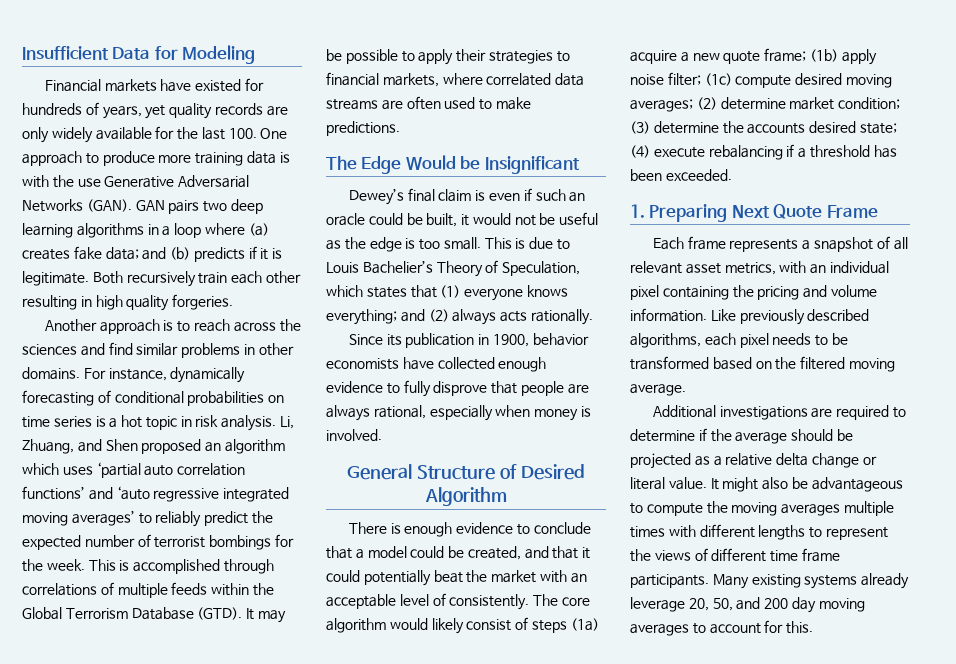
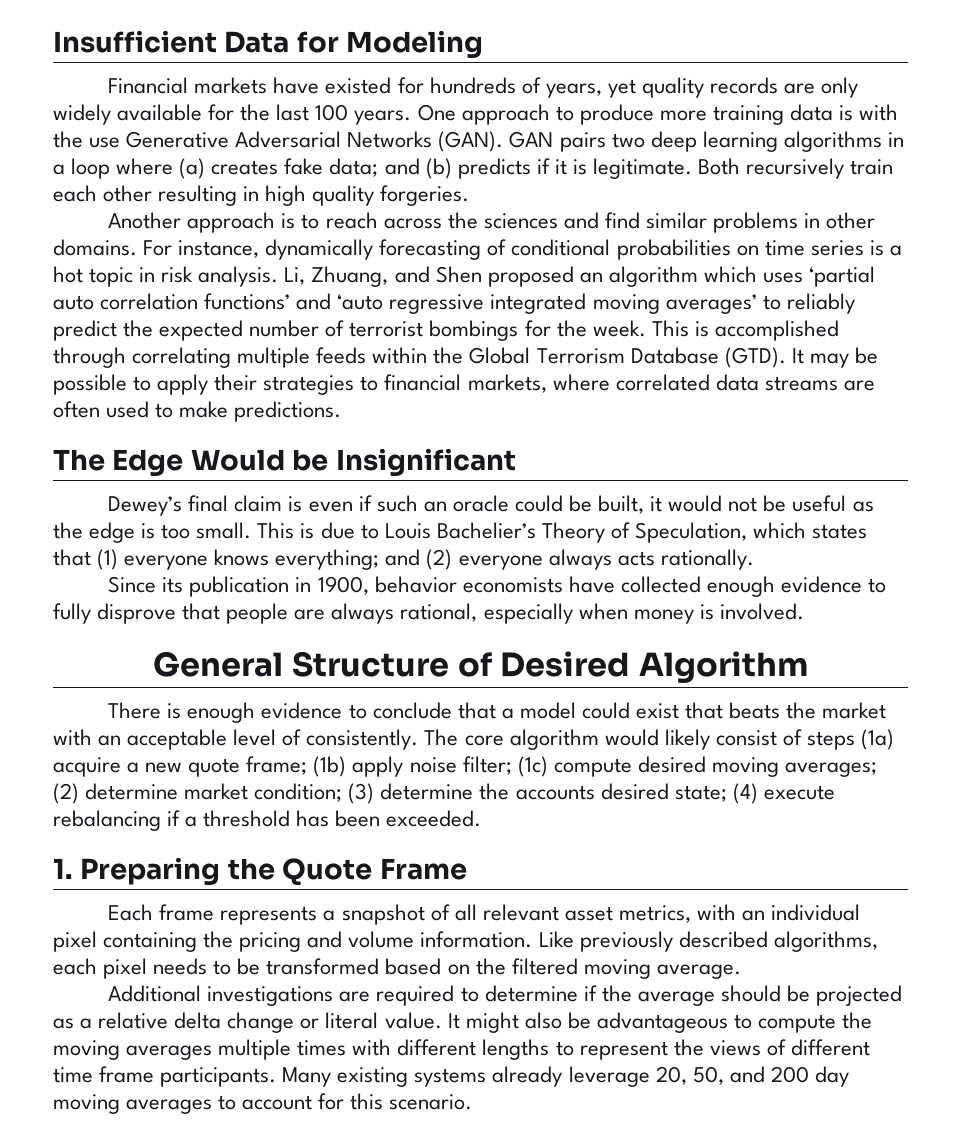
[228,128,257,139] 100. -> [315,104,412,125] 100 years.
[22,582,114,596] correlations of -> [132,347,232,368] correlating
(449, 315) none -> [458,555,543,570] everyone
[448,546,591,560] [326,570,463,586] be created, and that it could potentially beat -> [636,702,781,719] exist that beats
[731,205,770,218] Next -> [227,858,275,880] the
[786,621,814,634] this. -> [350,1093,473,1110] this scenario.

